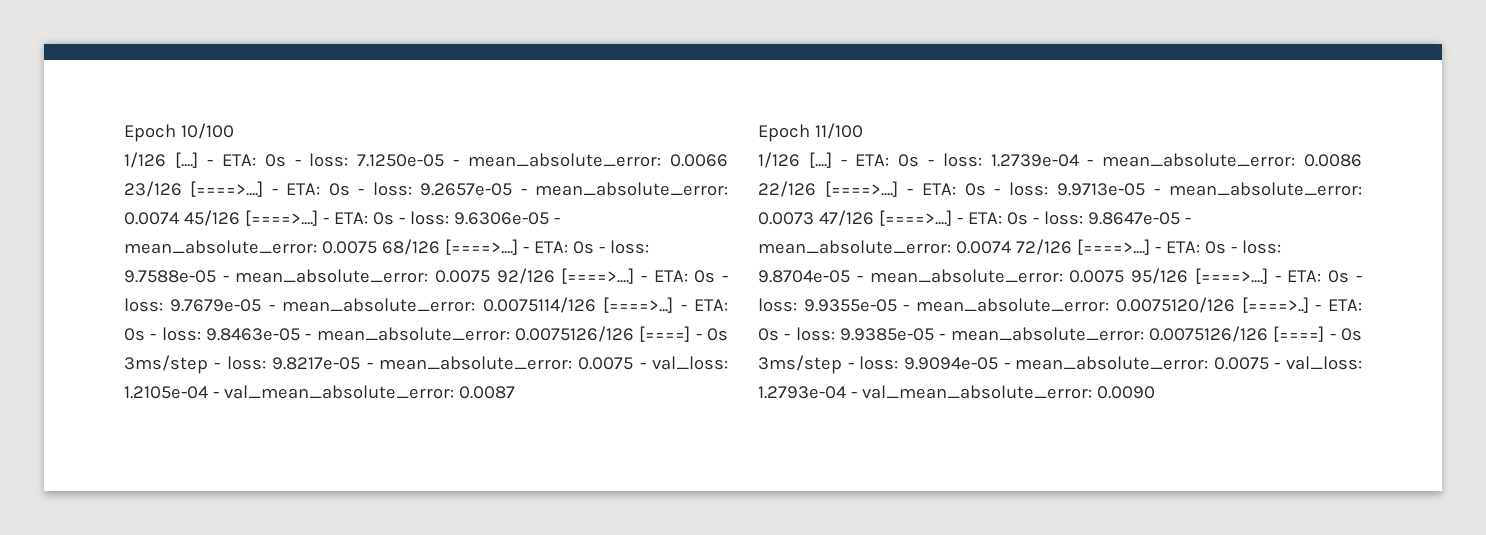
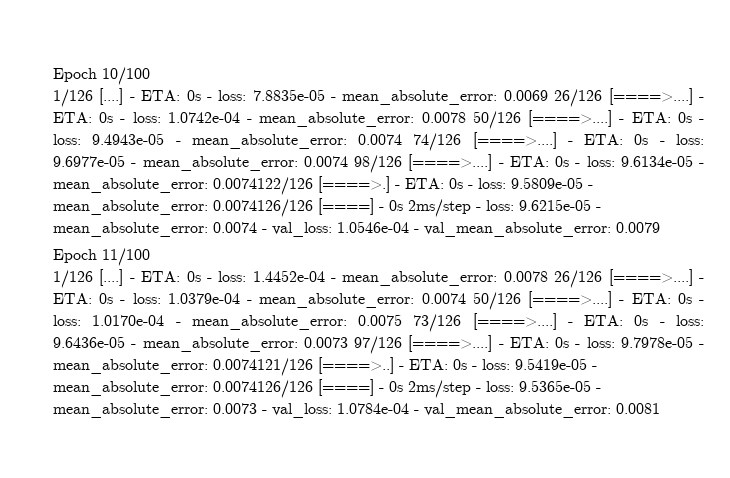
[357,153,728,167] [124,181,728,197] [124,210,560,226] [124,239,649,255] [124,268,728,284] [124,297,728,313] [124,326,728,342] [124,355,728,374] [124,385,515,399] 7.1250e-05 - mean_absolute_error: 0.0066 23/126 [====>....] - ETA: 0s - loss: 9.2657e-05 - mean_absolute_error: 0.0074 45/126 [====>....] - ETA: 0s - loss: 9.6306e-05 - mean_absolute_error: 0.0075 68/126 [====>....] - ETA: 0s - loss: 9.7588e-05 - mean_absolute_error: 0.0075 92/126 [====>....] - ETA: 0s - loss: 9.7679e-05 - mean_absolute_error: 0.0075114/126 [====>...] - ETA: 0s - loss: 9.8463e-05 - mean_absolute_error: 0.0075126/126 [====] - 0s 3ms/step - loss: 9.8217e-05 - mean_absolute_error: 0.0075 - val_loss: 1.2105e-04 - val_mean_absolute_error: 0.0087 -> [252,88,704,107] [53,110,705,129] [53,132,704,151] [53,154,704,173] [53,176,593,195] [53,198,601,217] [53,221,660,237] 7.8835e-05 - mean_absolute_error: 0.0069 26/126 [====>....] - ETA: 0s - loss: 1.0742e-04 - mean_absolute_error: 0.0078 50/126 [====>....] - ETA: 0s - loss: 9.4943e-05 - mean_absolute_error: 0.0074 74/126 [====>....] - ETA: 0s - loss: 9.6977e-05 - mean_absolute_error: 0.0074 98/126 [====>....] - ETA: 0s - loss: 9.6134e-05 - mean_absolute_error: 0.0074122/126 [====>.] - ETA: 0s - loss: 9.5809e-05 - mean_absolute_error: 0.0074126/126 [====] - 0s 2ms/step - loss: 9.6215e-05 - mean_absolute_error: 0.0074 - val_loss: 1.0546e-04 - val_mean_absolute_error: 0.0079
[990,153,1362,167] [758,181,1362,197] [758,210,1191,226] [758,239,1281,255] [758,268,1362,284] [758,297,1235,313] 1.2739e-04 - mean_absolute_error: 0.0086 22/126 [====>....] - ETA: 0s - loss: 9.9713e-05 - mean_absolute_error: 0.0073 47/126 [====>....] - ETA: 0s - loss: 9.8647e-05 - mean_absolute_error: 0.0074 72/126 [====>....] - ETA: 0s - loss: 9.8704e-05 - mean_absolute_error: 0.0075 95/126 [====>....] - ETA: 0s - loss: 9.9355e-05 - mean_absolute_error: 0.0075120/126 -> [252,269,704,288] [53,291,705,310] [53,313,704,332] [53,335,704,354] [53,358,313,376] 1.4452e-04 - mean_absolute_error: 0.0078 26/126 [====>....] - ETA: 0s - loss: 1.0379e-04 - mean_absolute_error: 0.0074 50/126 [====>....] - ETA: 0s - loss: 1.0170e-04 - mean_absolute_error: 0.0075 73/126 [====>....] - ETA: 0s - loss: 9.6436e-05 - mean_absolute_error: 0.0073 97/126 [====>....] - ETA: 0s - loss: 9.7978e-05 - mean_absolute_error: 0.0074121/126
[840,326,1362,342] [758,355,1362,374] [758,385,1155,399] 9.9385e-05 - mean_absolute_error: 0.0075126/126 [====] - 0s 3ms/step - loss: 9.9094e-05 - mean_absolute_error: 0.0075 - val_loss: 1.2793e-04 - val_mean_absolute_error: 0.0090 -> [515,358,597,370] [53,379,601,398] [53,403,660,418] 9.5419e-05 - mean_absolute_error: 0.0074126/126 [====] - 0s 2ms/step - loss: 9.5365e-05 - mean_absolute_error: 0.0073 - val_loss: 1.0784e-04 - val_mean_absolute_error: 0.0081

